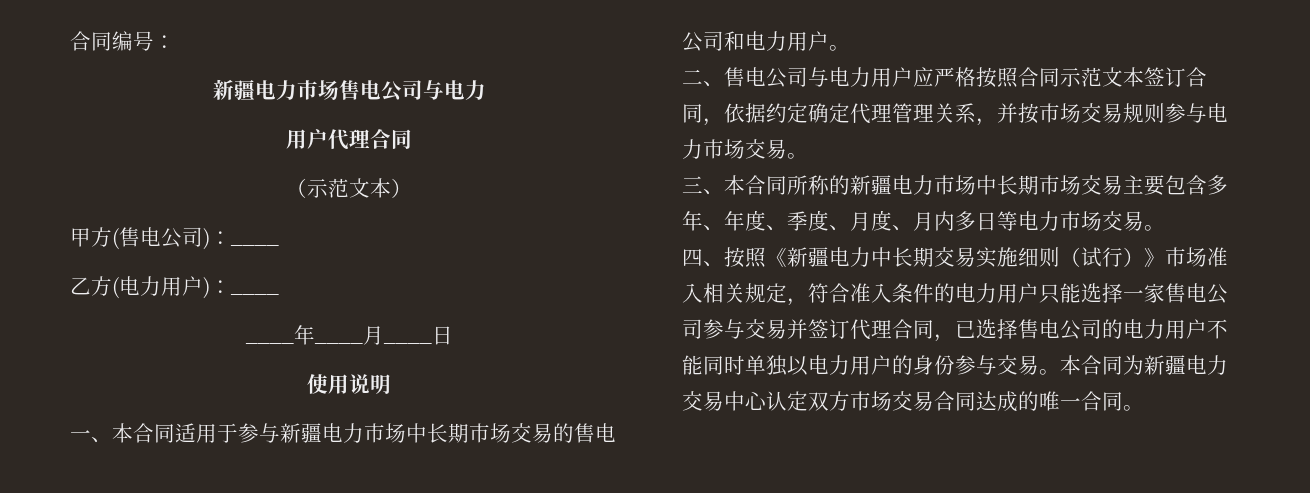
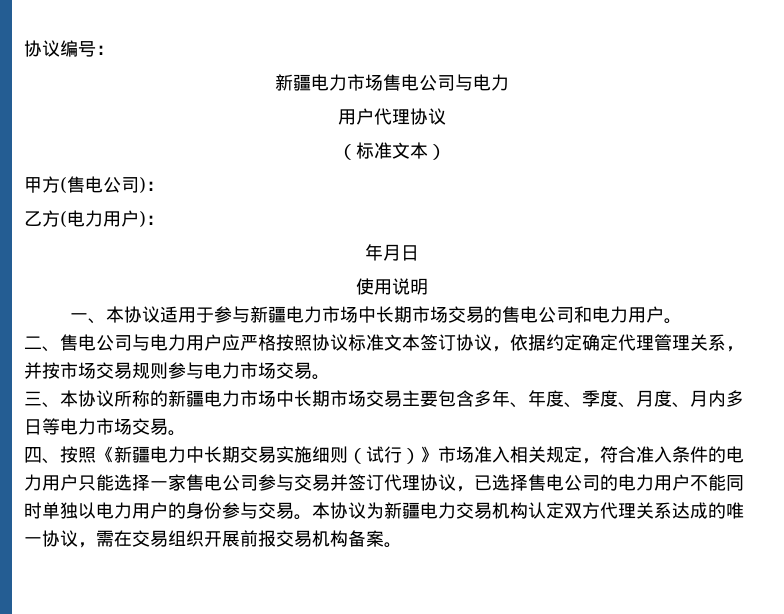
[70,31,112,51] 合同 -> [24,40,60,57] 协议
[370,129,412,149] [286,178,349,198] 合同 // （示范 -> [410,108,446,125] [338,142,392,160] 协议 // （标准
[230,245,279,246] ____ -> (164, 186) none
[230,294,279,295] [244,325,432,345] ____ // ____年____月____ -> [365,244,401,261] // 年月
[133,423,175,443] 合同 -> [123,306,160,323] 协议
[1018,67,1102,87] 合同示范 -> [312,334,384,351] 协议标准
[1186,67,1207,87] [682,104,703,123] 合同 -> [456,334,492,351] 协议
[745,175,787,195] 合同 -> [78,390,114,407] 协议
[892,319,934,339] 合同 -> [420,474,456,491] 协议
[1081,355,1123,375] 合同 -> [330,502,366,519] 协议
[724,391,767,411] 中心 -> [492,502,528,519] 机构
[850,391,1123,412] 市场交易合同达成的唯一合同 -> [600,502,744,519] [24,530,384,548] 代理关系达成的唯一协议，需在交易组织开展前报交易机构备案

